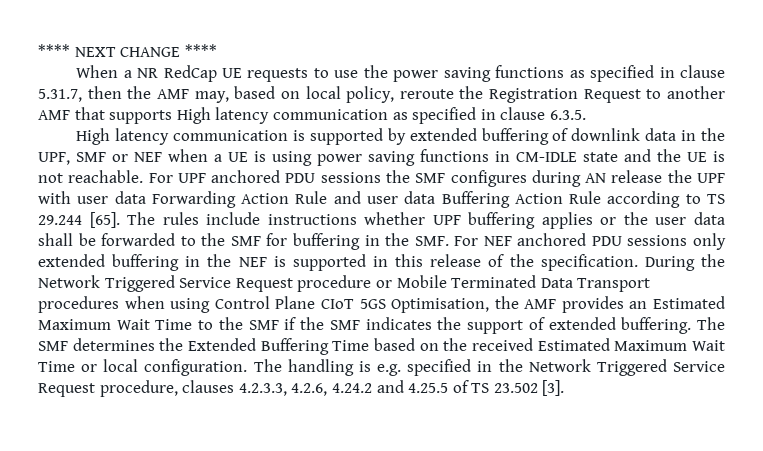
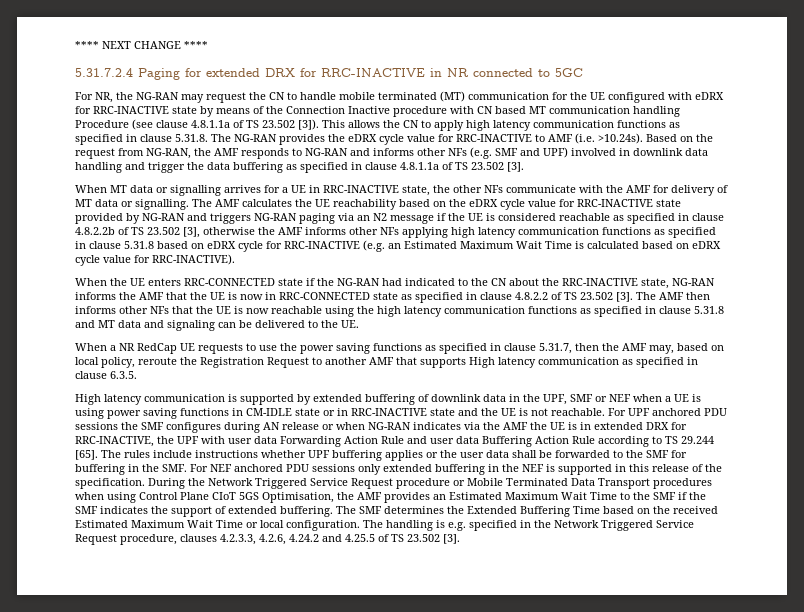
(217, 50) none -> [75,68,583,80] [75,91,724,103] [75,106,680,117] [75,119,680,131] [75,133,713,145] [75,147,708,159] [75,162,524,173] [75,185,728,196] [75,199,681,210] [75,213,724,224] [75,227,716,238] [75,240,721,252] [75,254,235,266] [75,278,715,289] [75,292,710,303] [75,306,724,317] [75,320,359,331] // 5.31.7.2.4 Paging for extended DRX for RRC-INACTIVE in NR connected to 5GC // For NR, the NG-RAN may request the CN to handle mobile terminated (MT) communication for the UE configured with eDRX for RRC-INACTIVE state by means of the Connection Inactive procedure with CN based MT communication handling Procedure (see clause 4.8.1.1a of TS 23.502 [3]). This allows the CN to apply high latency communication functions as specified in clause 5.31.8. The NG-RAN provides the eDRX cycle value for RRC-INACTIVE to AMF (i.e. >10.24s). Based on the request from NG-RAN, the AMF responds to NG-RAN and informs other NFs (e.g. SMF and UPF) involved in downlink data handling and trigger the data buffering as specified in clause 4.8.1.1a of TS 23.502 [3]. // When MT data or signalling arrives for a UE in RRC-INACTIVE state, the other NFs communicate with the AMF for delivery of MT data or signalling. The AMF calculates the UE reachability based on the eDRX cycle value for RRC-INACTIVE state provided by NG-RAN and triggers NG-RAN paging via an N2 message if the UE is considered reachable as specified in clause 4.8.2.2b of TS 23.502 [3], otherwise the AMF informs other NFs applying high latency communication functions as specified in clause 5.31.8 based on eDRX cycle for RRC-INACTIVE (e.g. an Estimated Maximum Wait Time is calculated based on eDRX cycle value for RRC-INACTIVE). // When the UE enters RRC-CONNECTED state if the NG-RAN had indicated to the CN about the RRC-INACTIVE state, NG-RAN informs the AMF that the UE is now in RRC-CONNECTED state as specified in clause 4.8.2.2 of TS 23.502 [3]. The AMF then informs other NFs that the UE is now reachable using the high latency communication functions as specified in clause 5.31.8 and MT data and signaling can be delivered to the UE.
(618, 157) none -> [323,408,455,416] or in RRC-INACTIVE state
(663, 176) none -> [322,422,687,430] [75,436,154,447] or when NG-RAN indicates via the AMF the UE is in extended DRX for RRC-INACTIVE,

